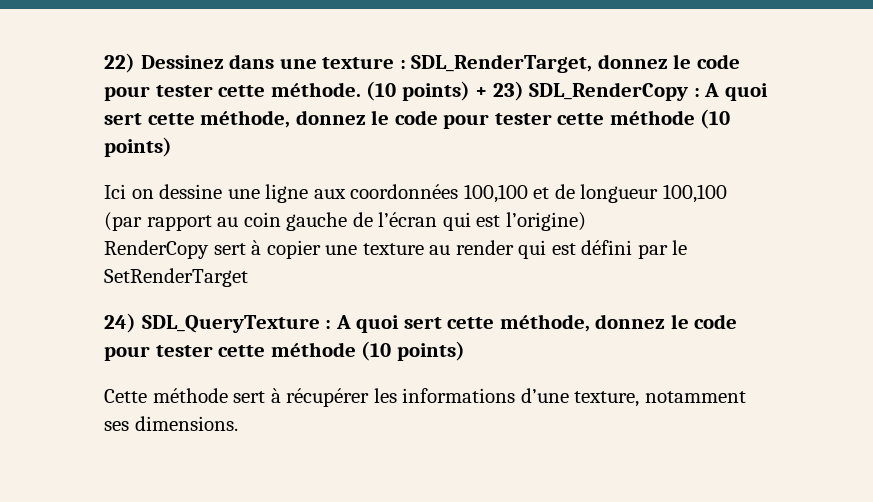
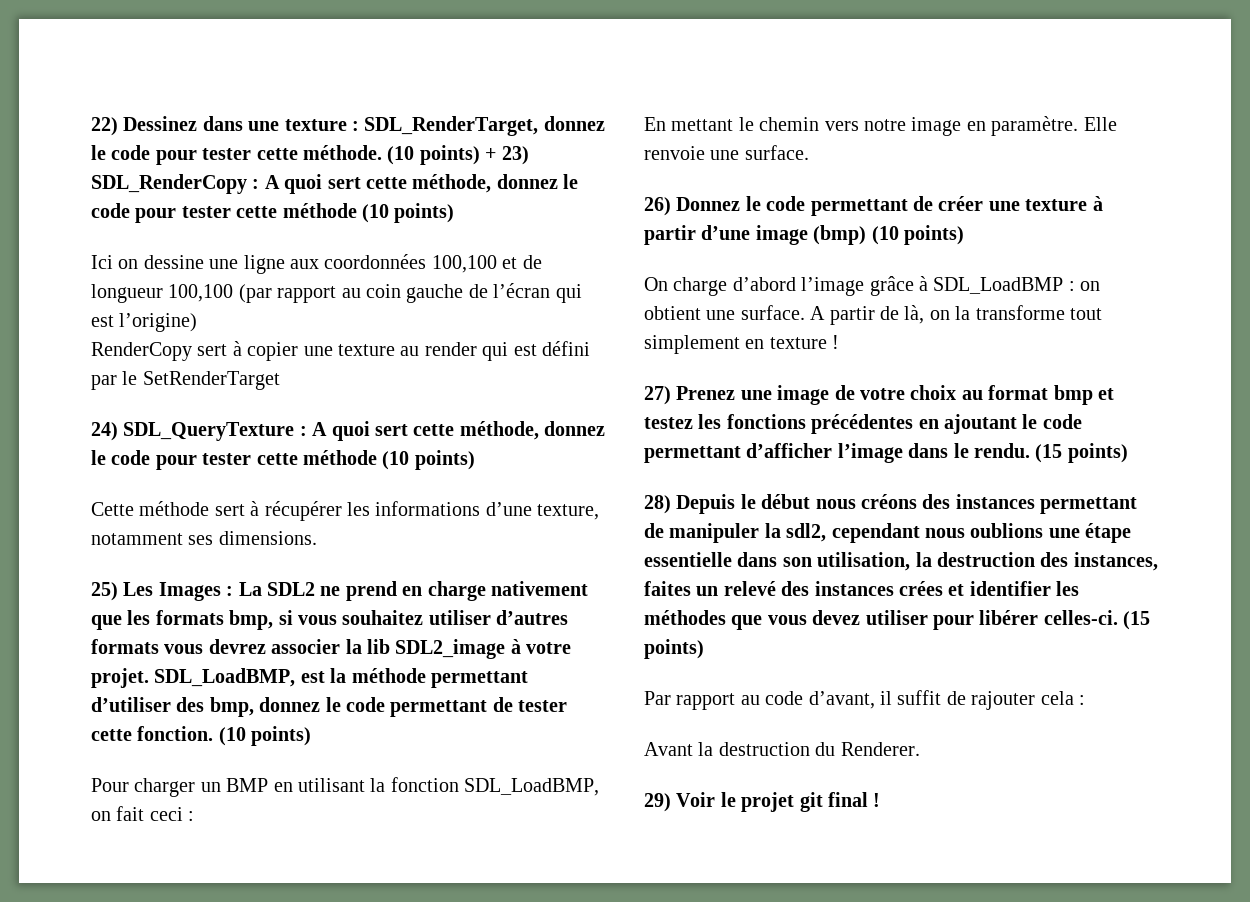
(238, 423) none -> [91,581,588,601] [91,610,569,630] [91,639,572,659] [91,668,528,688] [91,697,568,717] [91,726,312,746] [91,777,600,797] [91,806,195,821] [644,116,1117,136] [644,145,809,160] [644,196,1103,216] [644,225,964,245] [644,276,1101,296] [644,305,1102,325] [644,335,840,354] [644,385,1114,405] [644,414,1082,434] [644,443,1128,463] [644,494,1138,514] [644,523,1132,543] [644,552,1158,571] [644,581,1080,596] [644,610,1151,630] [644,639,704,659] [644,690,1085,710] [644,742,920,756] [644,792,881,812] // 25) Les Images : La SDL2 ne prend en charge nativement que les formats bmp, si vous souhaitez utiliser d’autres formats vous devrez associer la lib SDL2_image à votre projet. SDL_LoadBMP, est la méthode permettant d’utiliser des bmp, donnez le code permettant de tester cette fonction. (10 points) // Pour charger un BMP en utilisant la fonction SDL_LoadBMP, on fait ceci : // En mettant le chemin vers notre image en paramètre. Elle renvoie une surface. // 26) Donnez le code permettant de créer une texture à partir d’une image (bmp) (10 points) // On charge d’abord l’image grâce à SDL_LoadBMP : on obtient une surface. A partir de là, on la transforme tout simplement en texture ! // 27) Prenez une image de votre choix au format bmp et testez les fonctions précédentes en ajoutant le code permettant d’afficher l’image dans le rendu. (15 points) // 28) Depuis le début nous créons des instances permettant de manipuler la sdl2, cependant nous oublions une étape essentielle dans son utilisation, la destruction des instances, faites un relevé des instances crées et identifier les méthodes que vous devez utiliser pour libérer celles-ci. (15 points) // Par rapport au code d’avant, il suffit de rajouter cela : // Avant la destruction du Renderer. // 29) Voir le projet git final !

